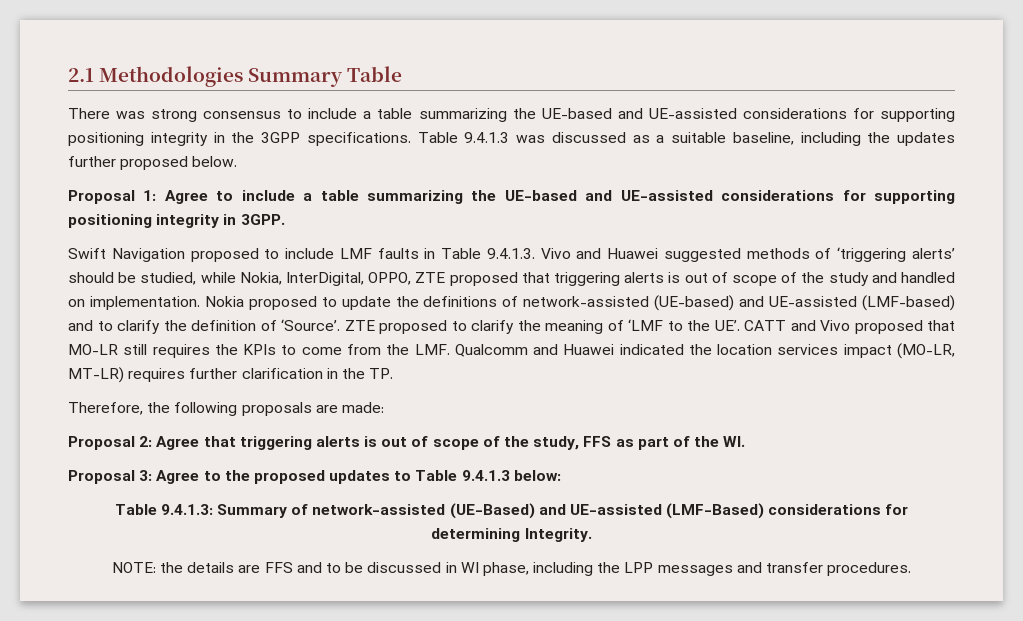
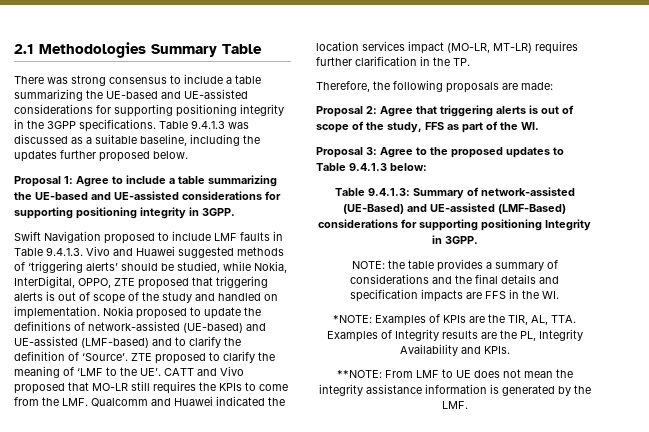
[431,528,592,542] [111,562,912,576] determining Integrity. // NOTE: the details are FFS and to be discussed in WI phase, including the LPP messages and transfer procedures. -> [419,219,591,231] [431,235,478,244] [351,259,558,272] [350,274,559,284] [350,289,559,302] [333,314,576,326] [326,329,583,342] [399,344,510,356] [336,369,573,378] [318,384,591,396] [441,401,468,409] supporting positioning Integrity in 3GPP. // NOTE: the table provides a summary of considerations and the final details and specification impacts are FFS in the WI. // *NOTE: Examples of KPIs are the TIR, AL, TTA. Examples of Integrity results are the PL, Integrity Availability and KPIs. // **NOTE: From LMF to UE does not mean the integrity assistance information is generated by the LMF.

